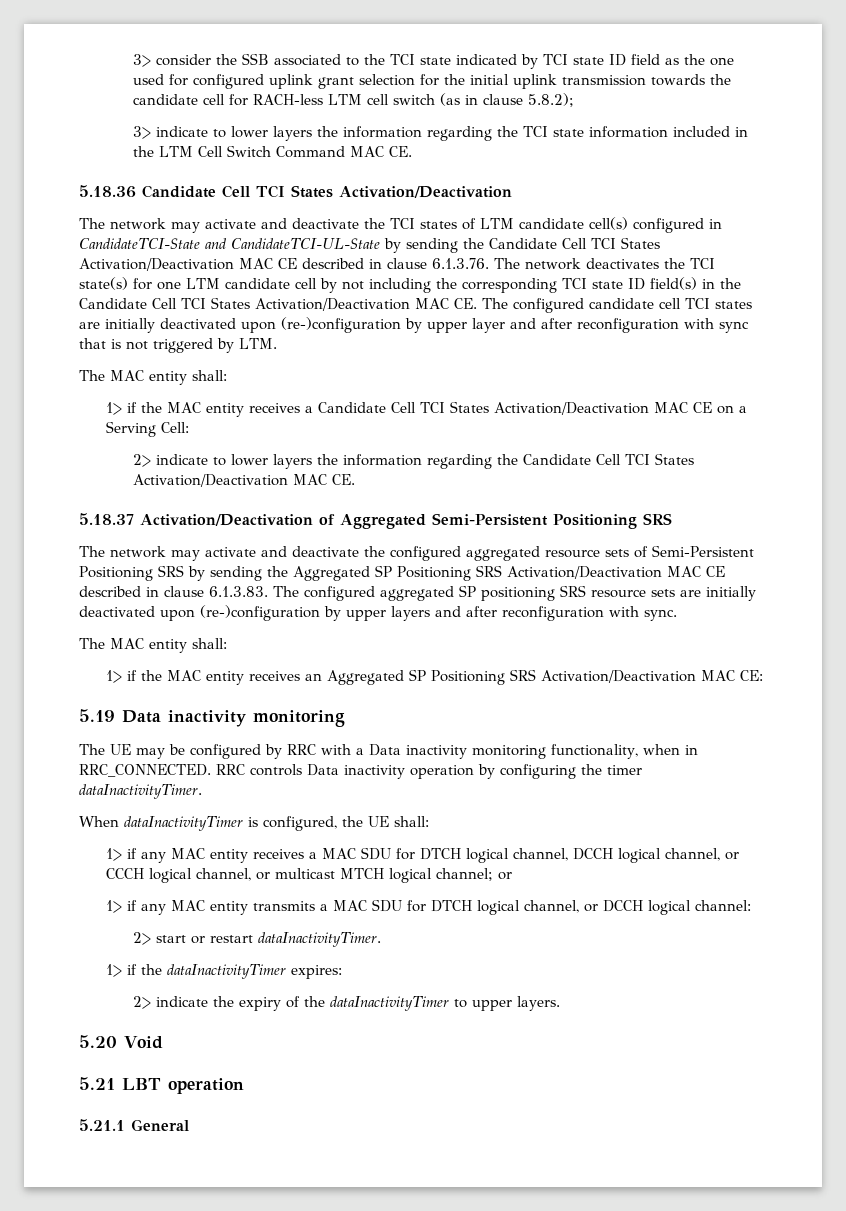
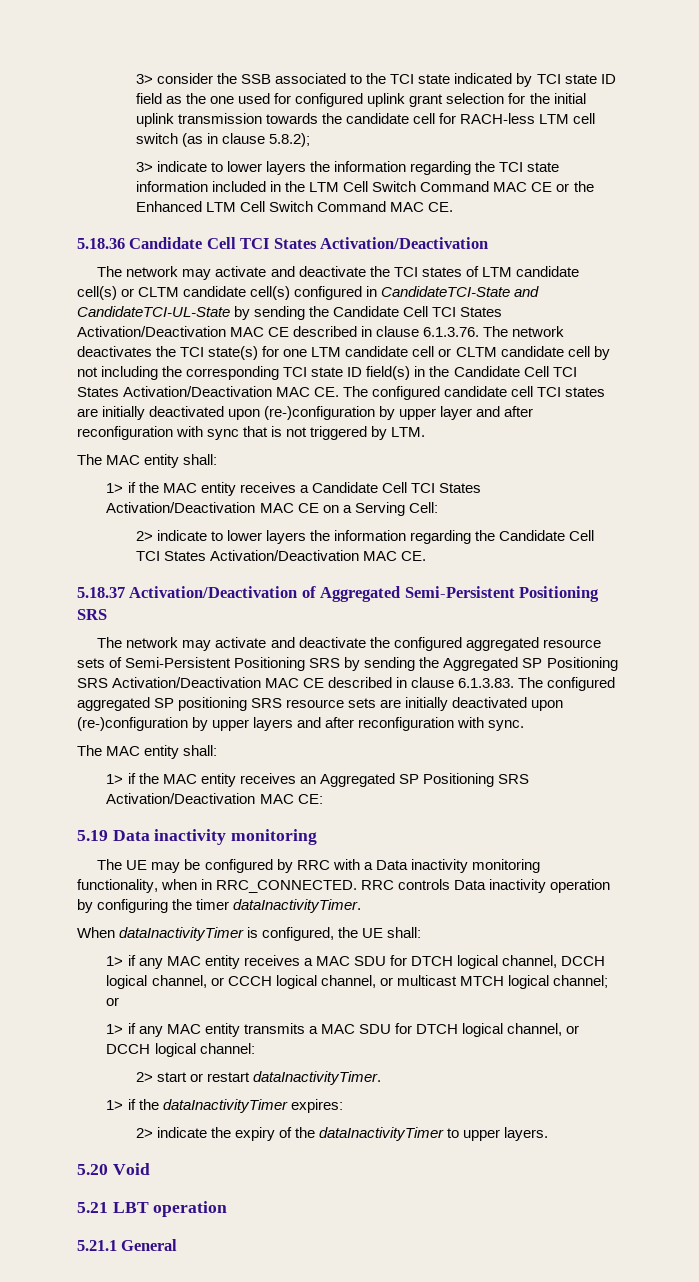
(385, 151) none -> [531,181,594,192] [135,201,425,212] CE or the Enhanced LTM Cell Switch Command MAC
(628, 223) none -> [121,286,291,300] or CLTM candidate cell(s)
(317, 283) none -> [438,346,590,357] or CLTM candidate cell

